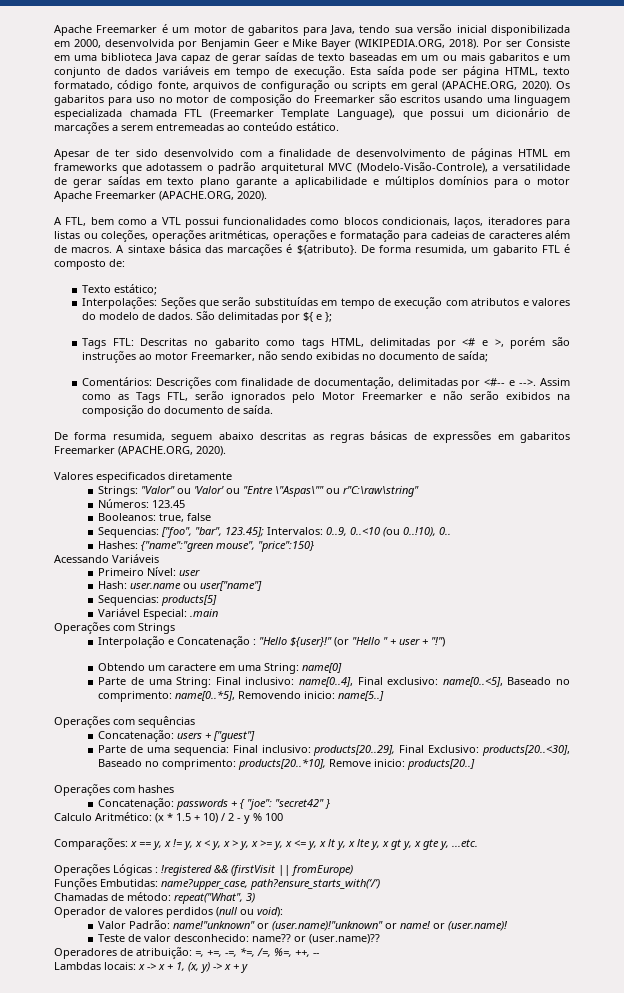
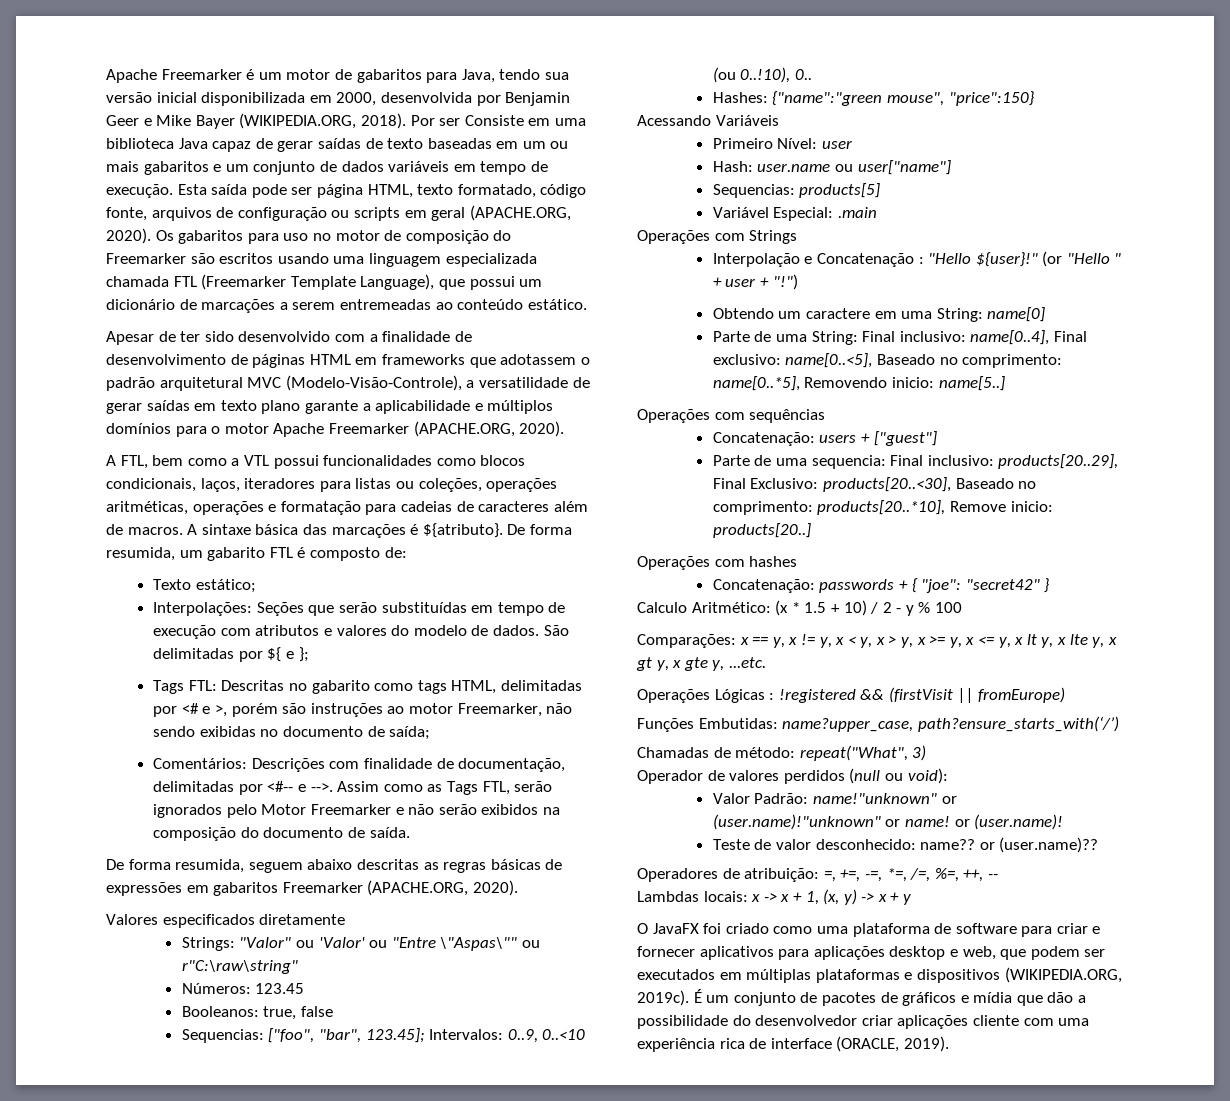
(248, 968) none -> [637,923,1101,937] [637,946,1106,960] [637,967,1122,983] [637,989,1087,1006] [637,1015,1090,1029] [637,1036,949,1052] // O JavaFX foi criado como uma plataforma de software para criar e fornecer aplicativos para aplicações desktop e web, que podem ser executados em múltiplas plataformas e dispositivos (WIKIPEDIA.ORG, 2019c). É um conjunto de pacotes de gráficos e mídia que dão a possibilidade do desenvolvedor criar aplicações cliente com uma experiência rica de interface (ORACLE, 2019).

